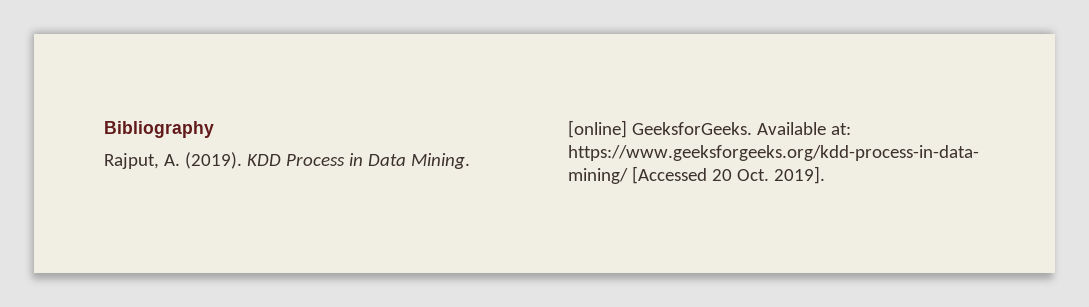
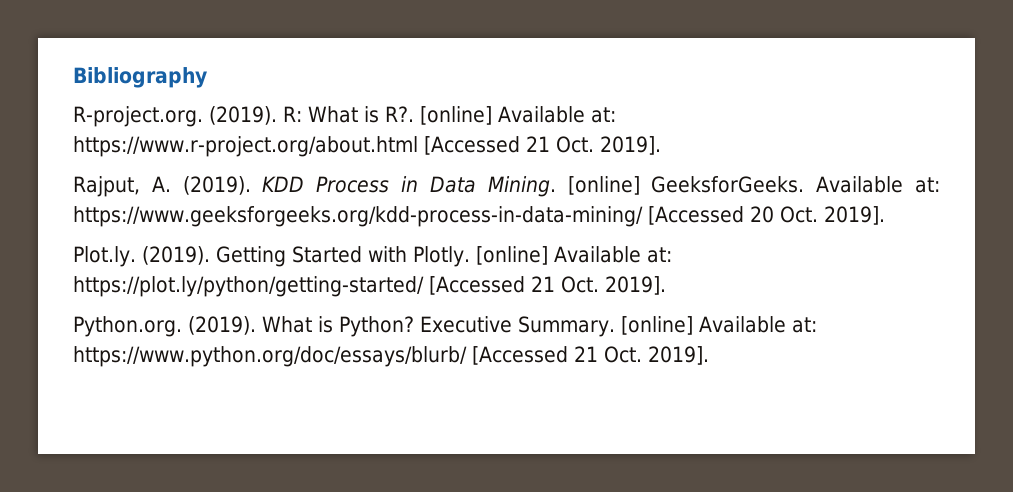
(214, 129) none -> [73,106,616,127] [73,136,661,157] // R-project.org. (2019). R: What is R?. [online] Available at: https://www.r-project.org/about.html [Accessed 21 Oct. 2019].
(825, 175) none -> [73,246,672,267] [73,276,666,297] [73,316,817,337] [73,346,709,367] // Plot.ly. (2019). Getting Started with Plotly. [online] Available at: https://plot.ly/python/getting-started/ [Accessed 21 Oct. 2019]. // Python.org. (2019). What is Python? Executive Summary. [online] Available at: https://www.python.org/doc/essays/blurb/ [Accessed 21 Oct. 2019].

